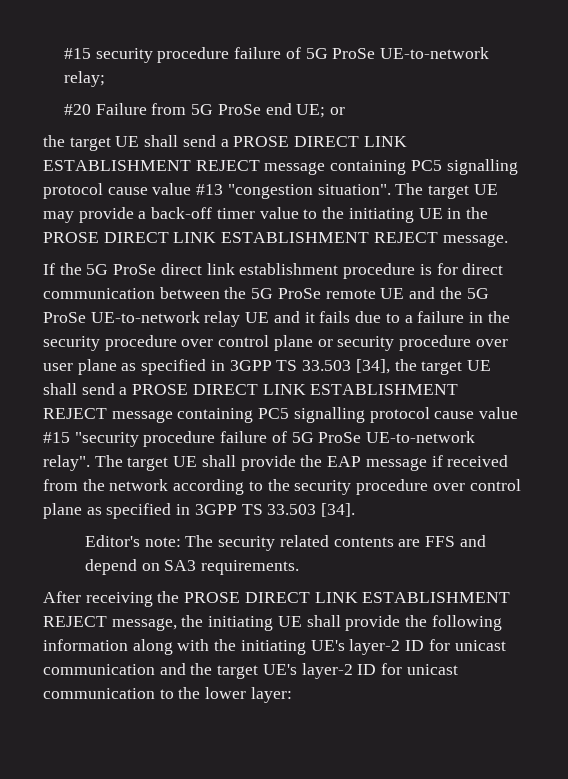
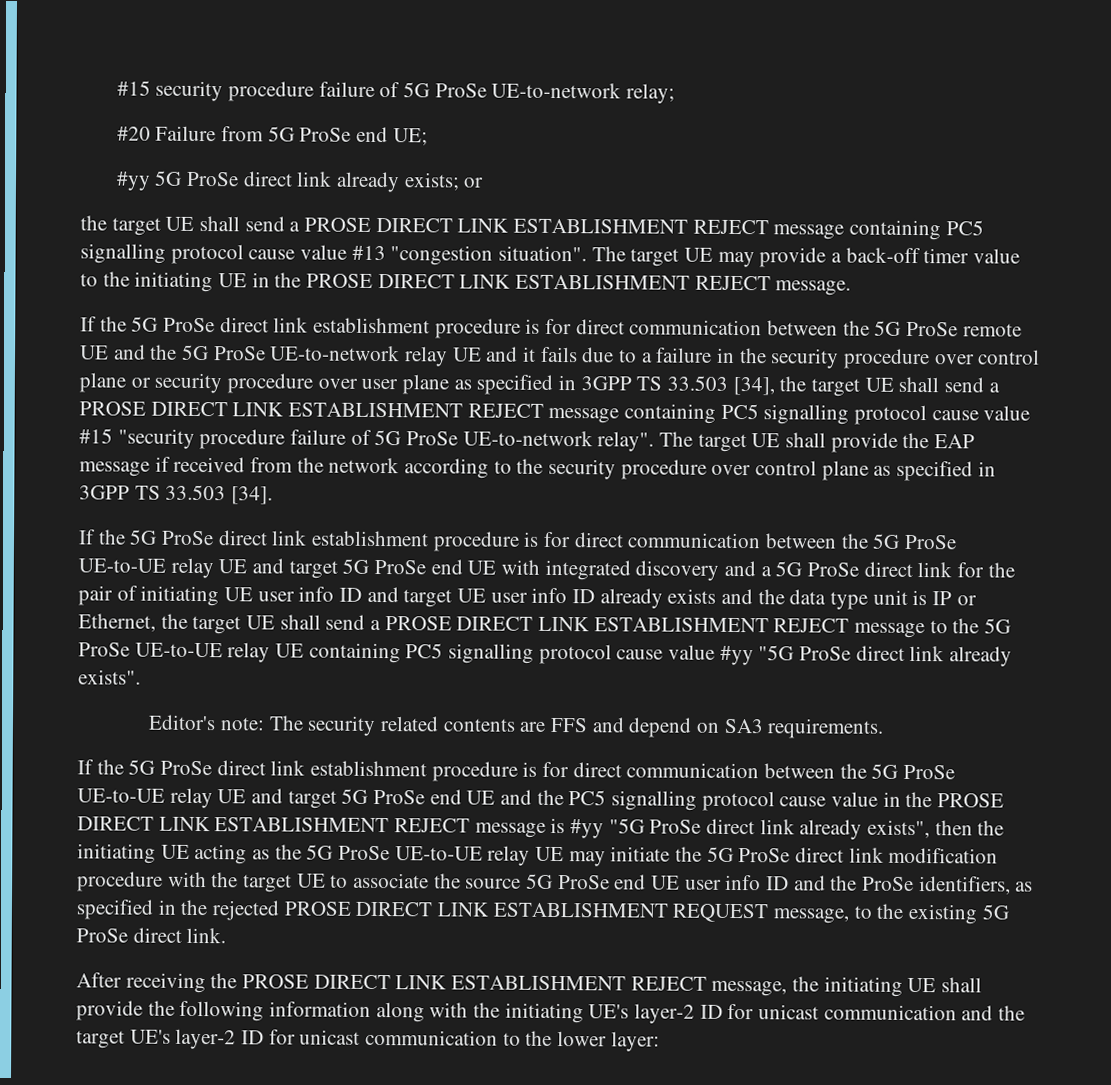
(326, 111) none -> [115,170,460,193] // #yy 5G ProSe direct link already exists;
(356, 510) none -> [78,529,958,552] [78,557,1015,581] [78,585,977,610] [78,613,1012,639] [78,642,1013,667] [78,669,141,685] // If the 5G ProSe direct link establishment procedure is for direct communication between the 5G ProSe UE-to-UE relay UE and target 5G ProSe end UE with integrated discovery and a 5G ProSe direct link for the pair of initiating UE user info ID and target UE user info ID already exists and the data type unit is IP or Ethernet, the target UE shall send a PROSE DIRECT LINK ESTABLISHMENT REJECT message to the 5G ProSe UE-to-UE relay UE containing PC5 signalling protocol cause value #yy "5G ProSe direct link already exists".
(300, 567) none -> [77,759,956,782] [77,787,1005,812] [77,816,1005,840] [77,843,999,867] [77,871,1034,895] [76,899,1009,925] [76,927,227,944] // If the 5G ProSe direct link establishment procedure is for direct communication between the 5G ProSe UE-to-UE relay UE and target 5G ProSe end UE and the PC5 signalling protocol cause value in the PROSE DIRECT LINK ESTABLISHMENT REJECT message is #yy "5G ProSe direct link already exists", then the initiating UE acting as the 5G ProSe UE-to-UE relay UE may initiate the 5G ProSe direct link modification procedure with the target UE to associate the source 5G ProSe end UE user info ID and the ProSe identifiers, as specified in the rejected PROSE DIRECT LINK ESTABLISHMENT REQUEST message, to the existing 5G ProSe direct link.

